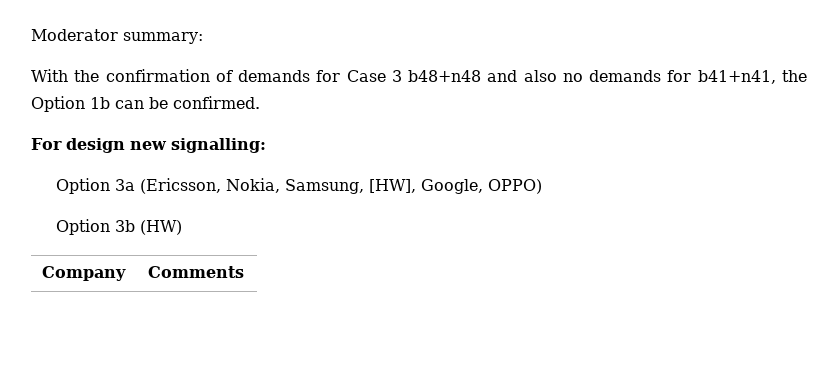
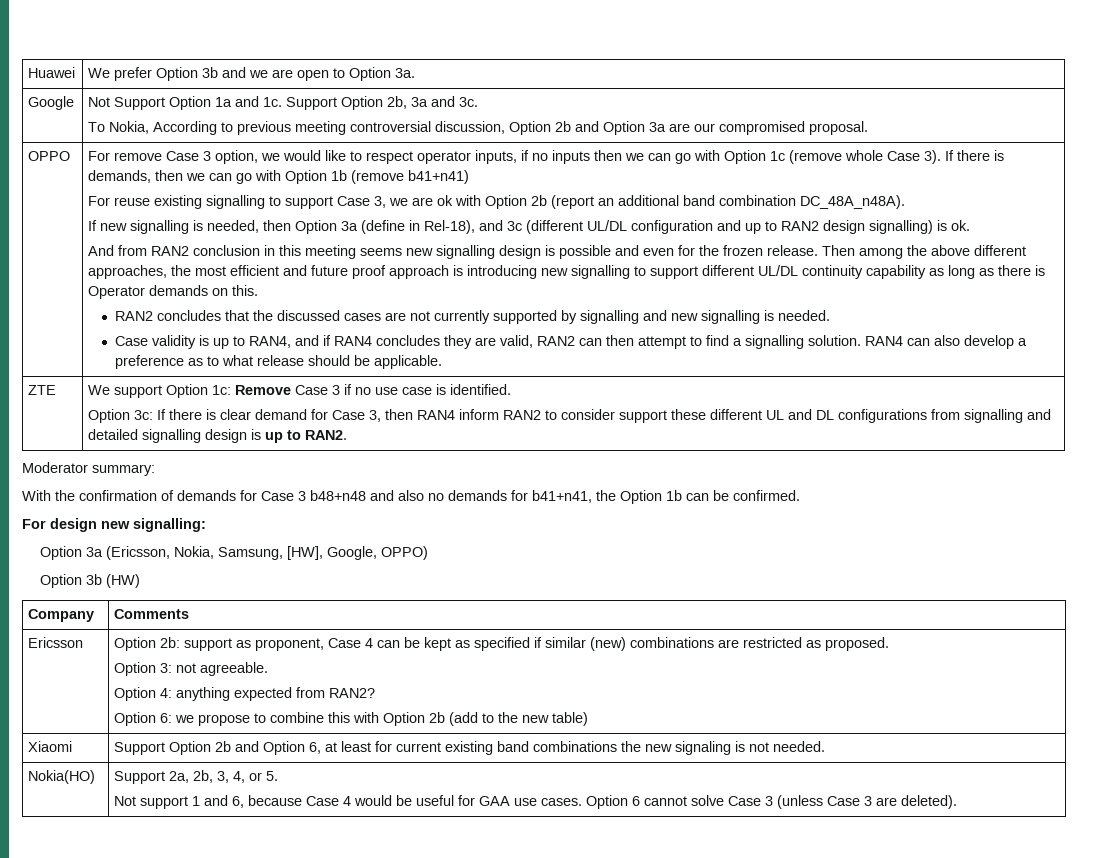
(31, 35) none -> [28,67,76,78] [88,67,416,81] [28,96,75,110] [88,96,479,110] [88,121,869,135] [28,151,71,161] [88,150,1005,164] [88,170,470,184] [88,195,906,209] [88,220,971,234] [88,245,1027,259] [88,265,1046,279] [88,285,259,299] [114,310,830,324] [114,335,1027,349] [114,355,442,369] [28,385,57,395] [88,384,512,398] [88,409,1052,423] [88,429,348,443] Huawei | We prefer Option 3b and we are open to Option 3a. // Google | Not Support Option 1a and 1c. Support Option 2b, 3a and 3c. // To Nokia, According to previous meeting controversial discussion, Option 2b and Option 3a are our compromised proposal. // OPPO | For remove Case 3 option, we would like to respect operator inputs, if no inputs then we can go with Option 1c (remove whole Case 3). If there is demands, then we can go with Option 1b (remove b41+n41) // For reuse existing signalling to support Case 3, we are ok with Option 2b (report an additional band combination DC_48A_n48A). // If new signalling is needed, then Option 3a (define in Rel-18), and 3c (different UL/DL configuration and up to RAN2 design signalling) is ok. // And from RAN2 conclusion in this meeting seems new signalling design is possible and even for the frozen release. Then among the above different approaches, the most efficient and future proof approach is introducing new signalling to support different UL/DL continuity capability as long as there is Operator demands on this. // RAN2 concludes that the discussed cases are not currently supported by signalling and new signalling is needed. // Case validity is up to RAN4, and if RAN4 concludes they are valid, RAN2 can then attempt to find a signalling solution. RAN4 can also develop a preference as to what release should be applicable. // ZTE | We support Option 1c: Remove Case 3 if no use case is identified. // Option 3c: If there is clear demand for Case 3, then RAN4 inform RAN2 to consider support these different UL and DL configurations from signalling and detailed signalling design is up to RAN2. //
(245, 272) none -> [28,637,84,648] [114,637,890,651] [114,662,269,676] [114,687,376,701] [114,712,589,726] [28,741,73,752] [114,741,826,755] [28,770,96,784] [114,770,279,784] [114,795,958,809] // Ericsson | Option 2b: support as proponent, Case 4 can be kept as specified if similar (new) combinations are restricted as proposed. // Option 3: not agreeable. // Option 4: anything expected from RAN2? // Option 6: we propose to combine this with Option 2b (add to the new table) // Xiaomi | Support Option 2b and Option 6, at least for current existing band combinations the new signaling is not needed. // Nokia(HO) | Support 2a, 2b, 3, 4, or 5. // Not support 1 and 6, because Case 4 would be useful for GAA use cases. Option 6 cannot solve Case 3 (unless Case 3 are deleted).

